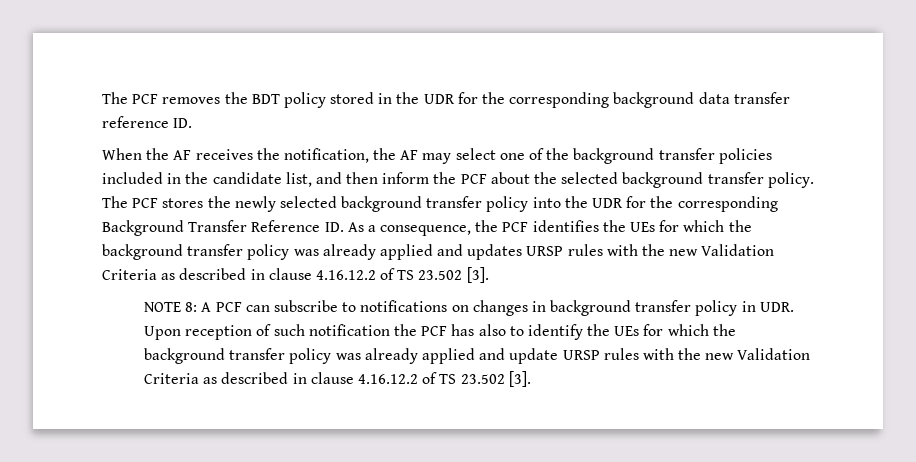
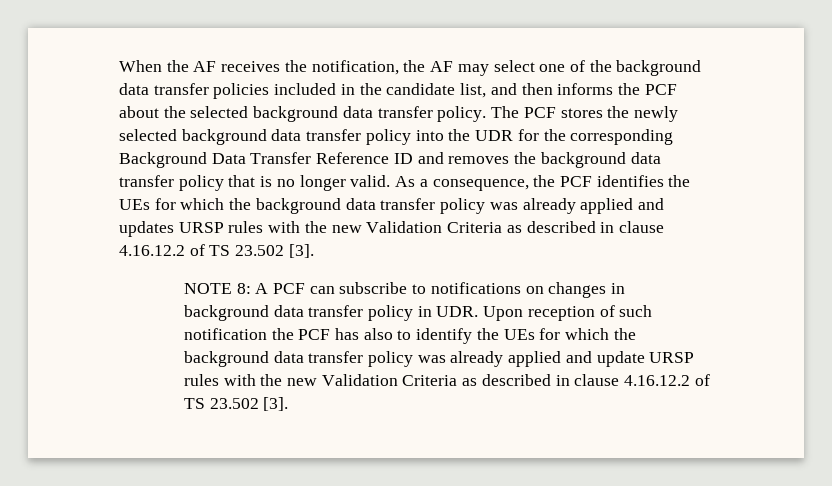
[102,92,790,108] [102,116,193,128] The PCF removes the BDT policy stored in the UDR for the corresponding background data transfer reference ID. // -> (119, 66) none
(655, 156) none -> [119,83,149,95] data
[382,172,430,184] inform -> [557,83,614,95] informs
(704, 180) none -> [342,106,373,118] data
(423, 204) none -> [271,129,302,141] data
(184, 228) none -> [211,153,246,164] Data
[324,222,344,232] ID. -> [393,152,661,168] [119,175,391,191] ID and removes the background data transfer policy that is no longer valid.
(183, 252) none -> [345,198,376,210] data
(632, 308) none -> [273,305,304,317] data
(226, 356) none -> [273,351,304,363] data

